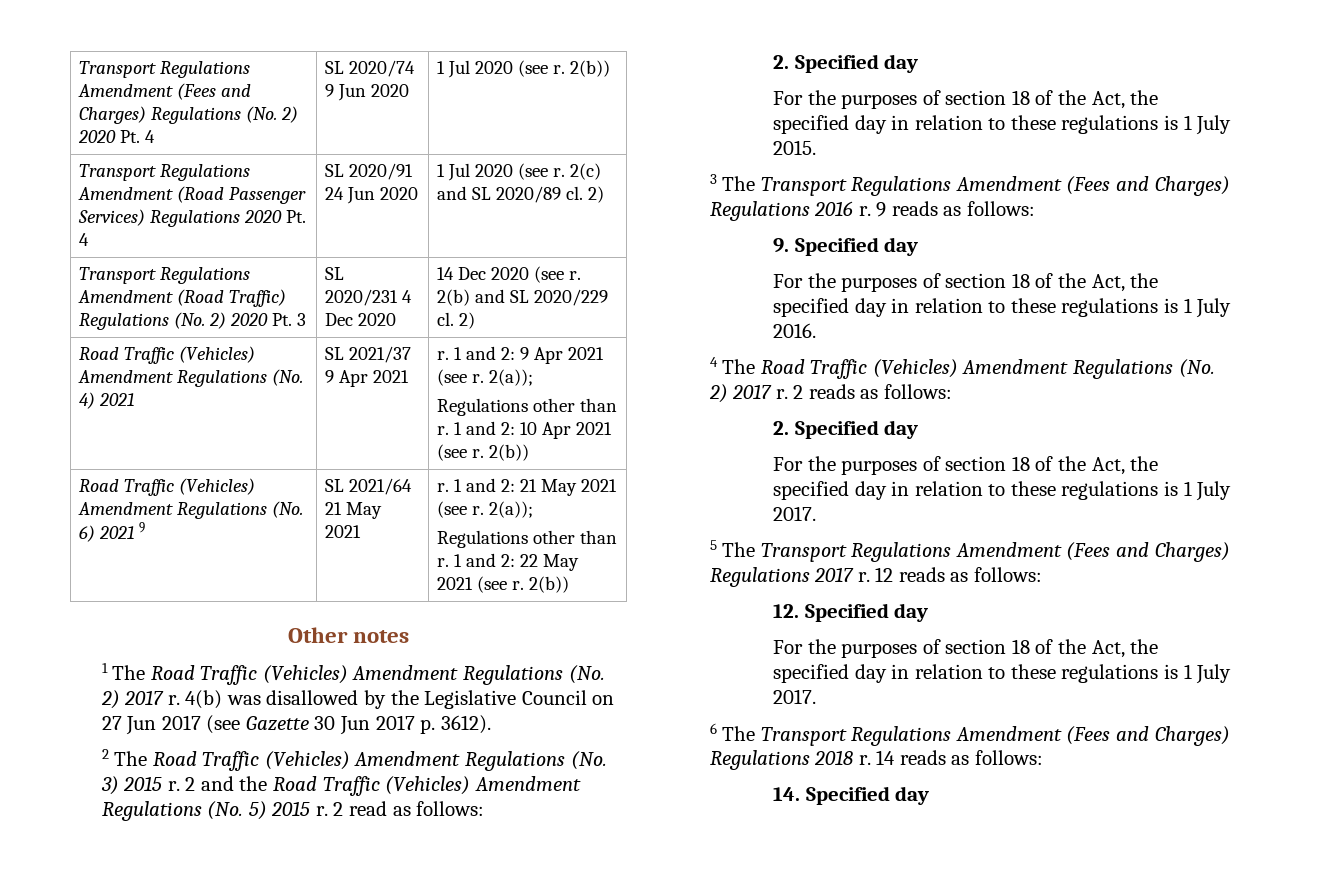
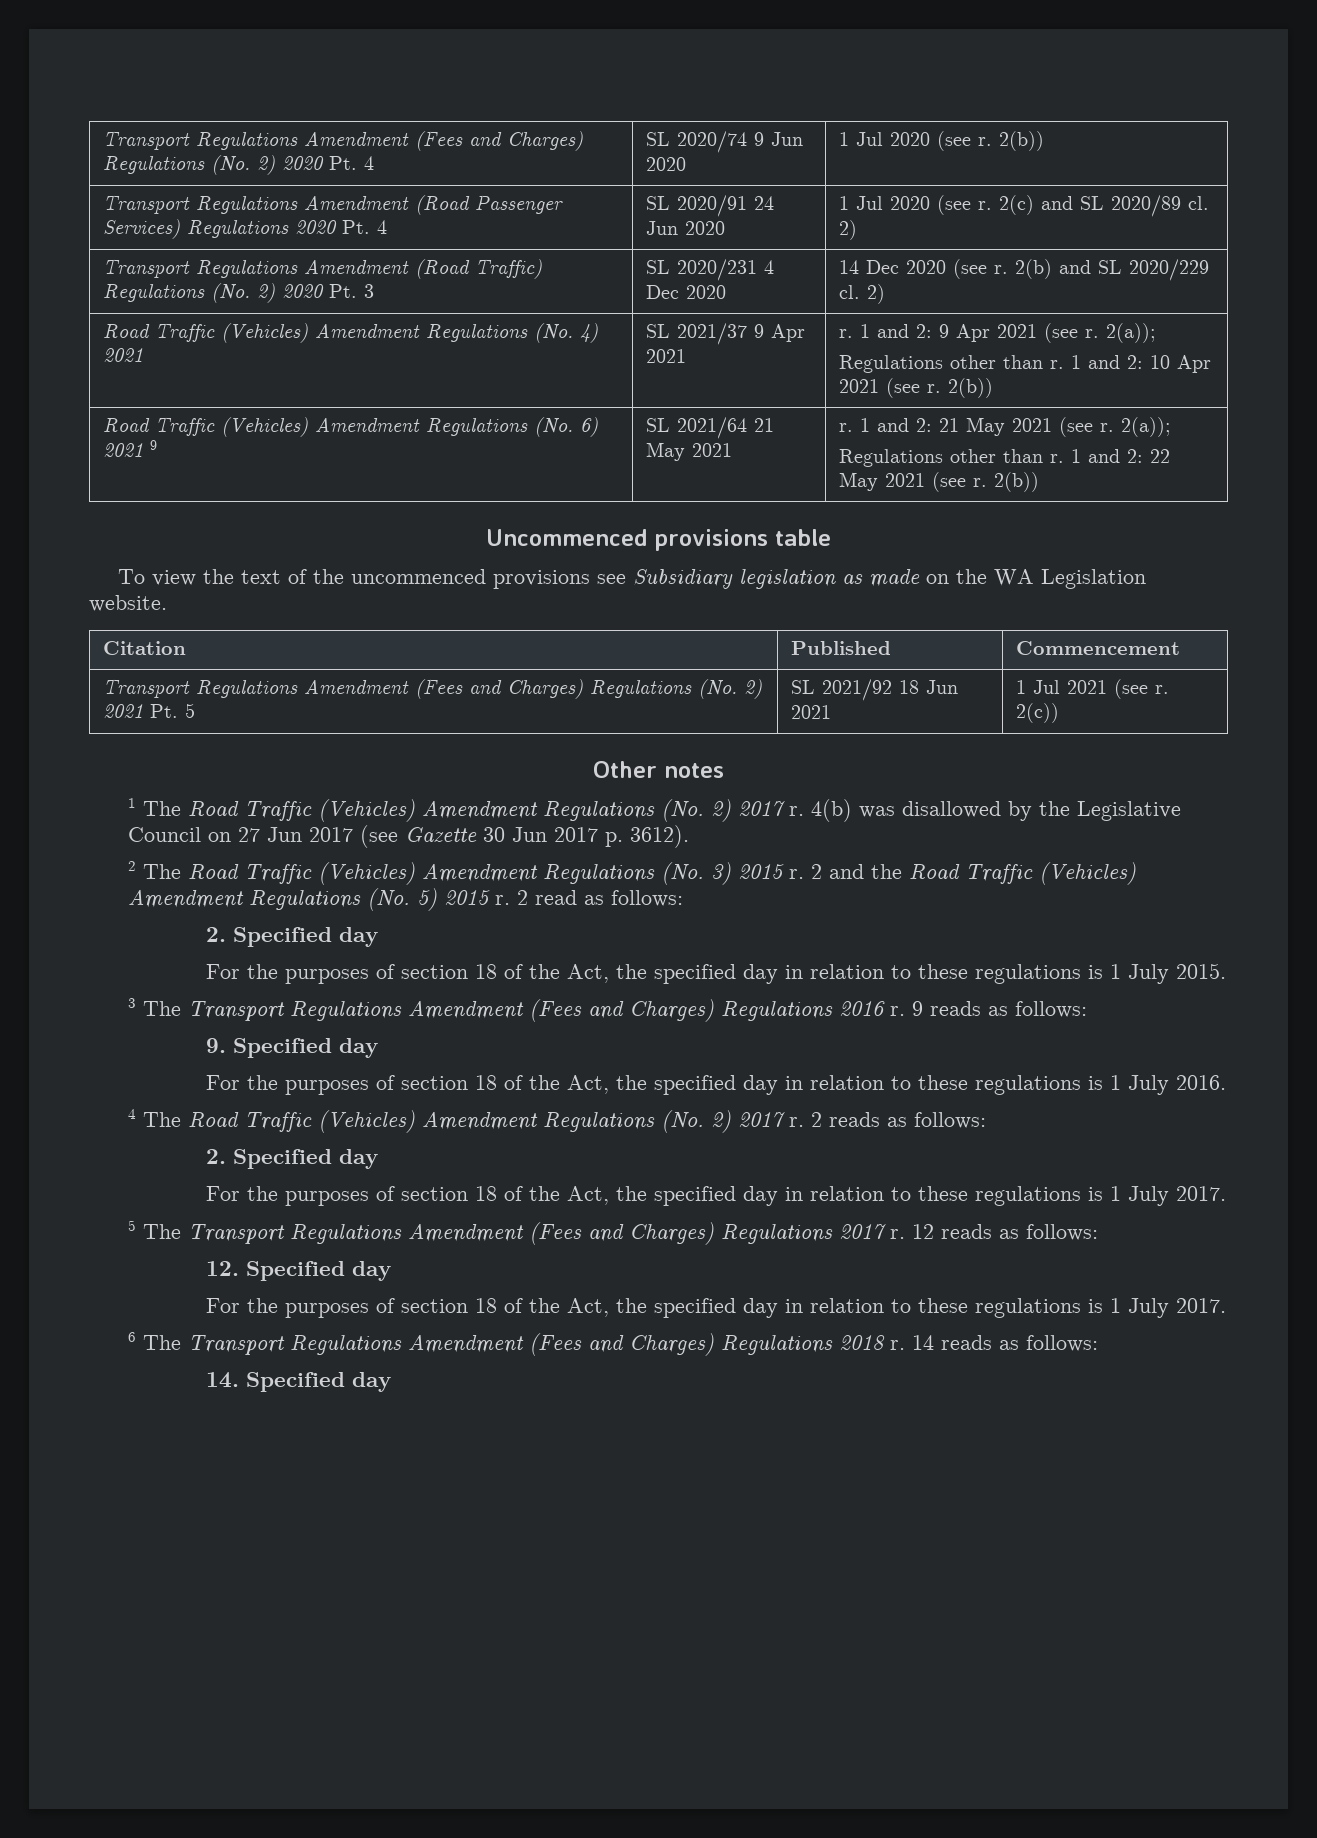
(570, 584) none -> [486,529,831,551] [118,569,1147,589] [89,595,167,612] [102,641,186,655] [790,641,891,655] [1015,641,1180,655] [102,679,762,699] [102,703,195,718] [790,679,958,701] [790,705,831,719] [1015,679,1169,699] [1015,703,1059,723] // Uncommenced provisions table // To view the text of the uncommenced provisions see Subsidiary legislation as made on the WA Legislation website. // Citation | Published | Commencement // Transport Regulations Amendment (Fees and Charges) Regulations (No. 2) 2021 Pt. 5 | SL 2021/92 18 Jun 2021 | 1 Jul 2021 (see r. 2(c))

